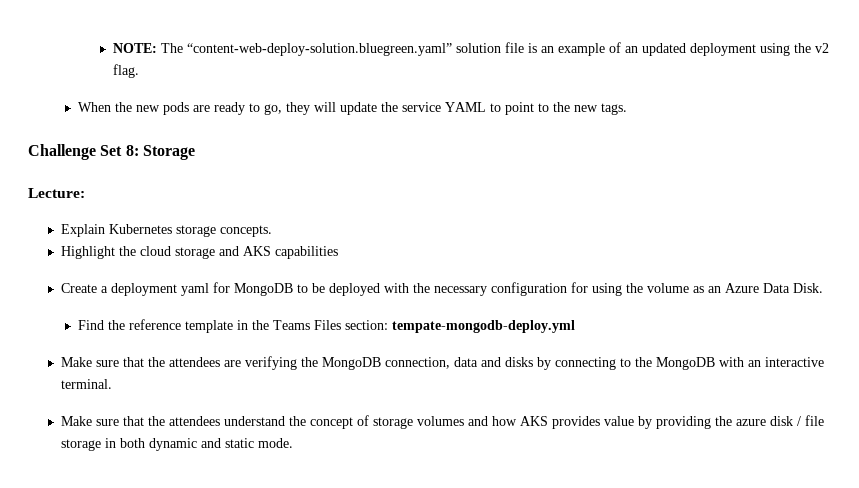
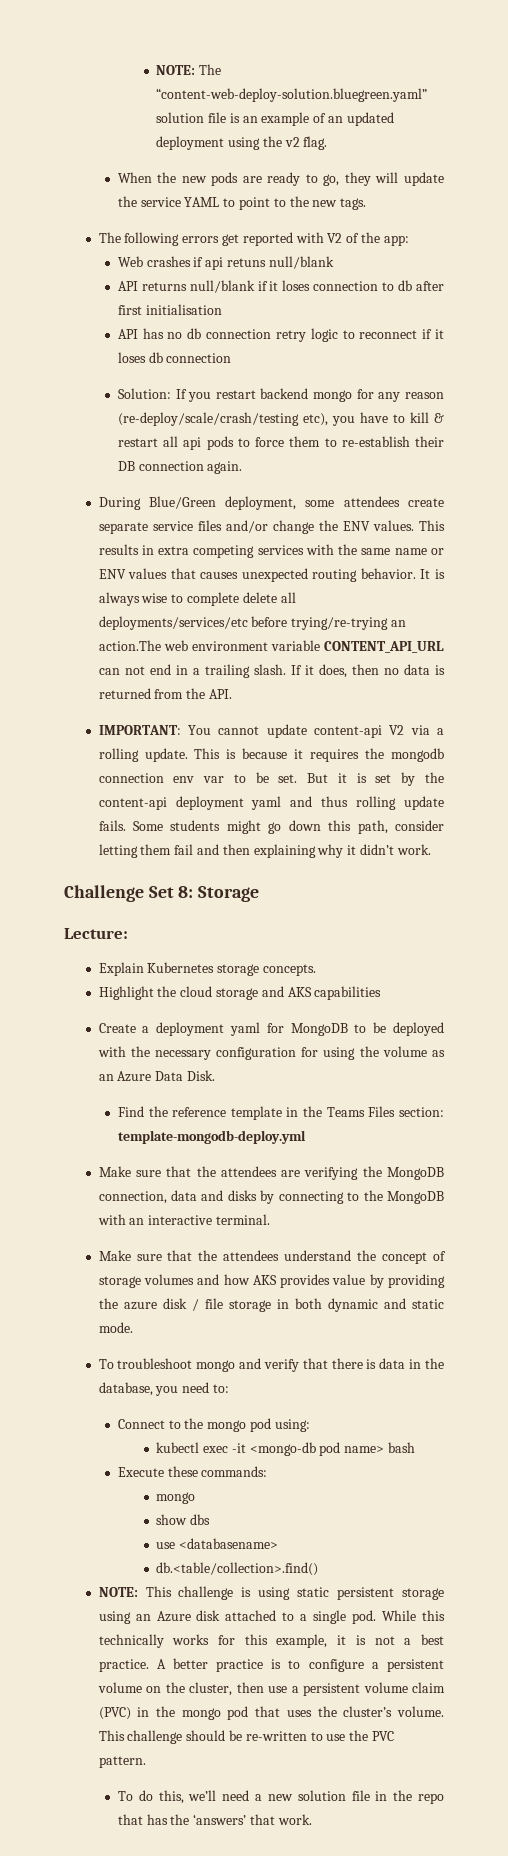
(628, 109) none -> [98,232,409,246] [117,256,334,270] [117,280,444,293] [117,304,222,315] [117,328,444,342] [117,352,232,363] [117,388,445,402] [117,412,445,426] [117,436,445,450] [117,461,243,474] [98,496,445,510] [98,520,445,534] [98,544,444,558] [98,568,445,582] [98,592,296,606] [98,616,406,630] [98,640,444,653] [98,664,445,678] [98,688,232,699] [98,724,445,738] [98,748,444,762] [98,772,444,786] [98,796,444,810] [98,820,444,834] [98,844,431,858] // The following errors get reported with V2 of the app: // Web crashes if api retuns null/blank // API returns null/blank if it loses connection to db after first initialisation // API has no db connection retry logic to reconnect if it loses db connection // Solution: If you restart backend mongo for any reason (re-deploy/scale/crash/testing etc), you have to kill & restart all api pods to force them to re-establish their DB connection again. // During Blue/Green deployment, some attendees create separate service files and/or change the ENV values. This results in extra competing services with the same name or ENV values that causes unexpected routing behavior. It is always wise to complete delete all deployments/services/etc before trying/re-trying an action.The web environment variable CONTENT_API_URL can not end in a trailing slash. If it does, then no data is returned from the API. // IMPORTANT: You cannot update content-api V2 via a rolling update. This is because it requires the mongodb connection env var to be set. But it is set by the content-api deployment yaml and thus rolling update fails. Some students might go down this path, consider letting them fail and then explaining why it didn’t work.
[392,320,576,333] tempate-mongodb-deploy.yml -> [117,1130,306,1144] template-mongodb-deploy.yml
(293, 443) none -> [98,1358,444,1372] [98,1382,229,1396] [117,1418,310,1432] [156,1442,416,1456] [117,1466,268,1477] [156,1492,196,1504] [156,1514,211,1525] [156,1538,279,1549] [156,1562,319,1576] [98,1586,444,1600] [98,1610,446,1624] [98,1634,444,1648] [98,1658,444,1672] [97,1682,446,1696] [98,1706,444,1720] [98,1730,394,1744] [98,1756,146,1768] [117,1790,444,1804] [117,1814,312,1825] // To troubleshoot mongo and verify that there is data in the database, you need to: // Connect to the mongo pod using: // kubectl exec -it <mongo-db pod name> bash // Execute these commands: // mongo // show dbs // use <databasename> // db.<table/collection>.find() // NOTE: This challenge is using static persistent storage using an Azure disk attached to a single pod. While this technically works for this example, it is not a best practice. A better practice is to configure a persistent volume on the cluster, then use a persistent volume claim (PVC) in the mongo pod that uses the cluster’s volume. This challenge should be re-written to use the PVC pattern. // To do this, we’ll need a new solution file in the repo that has the ‘answers’ that work.

